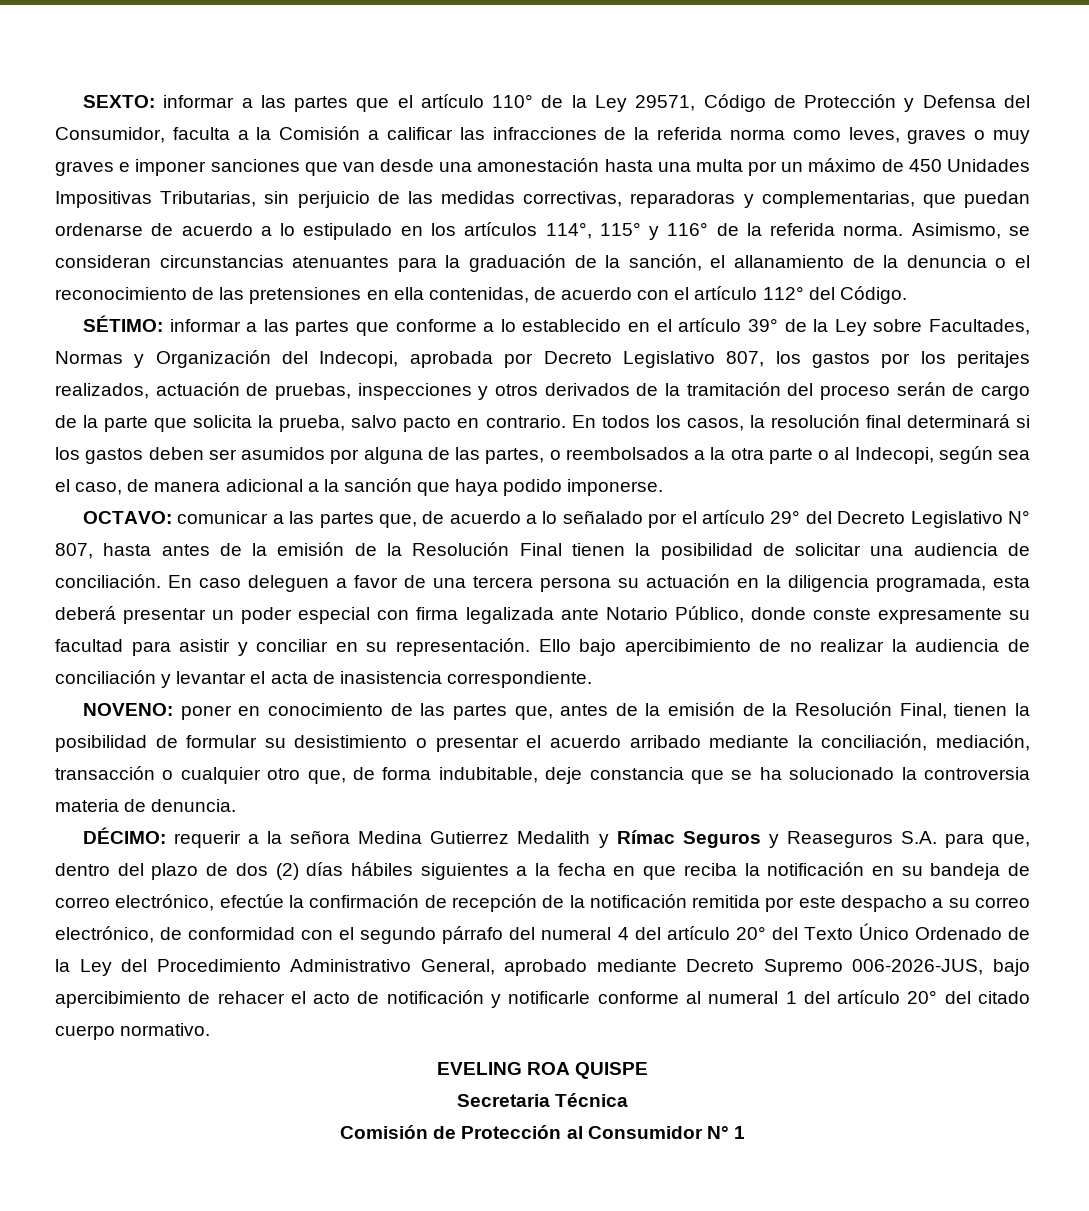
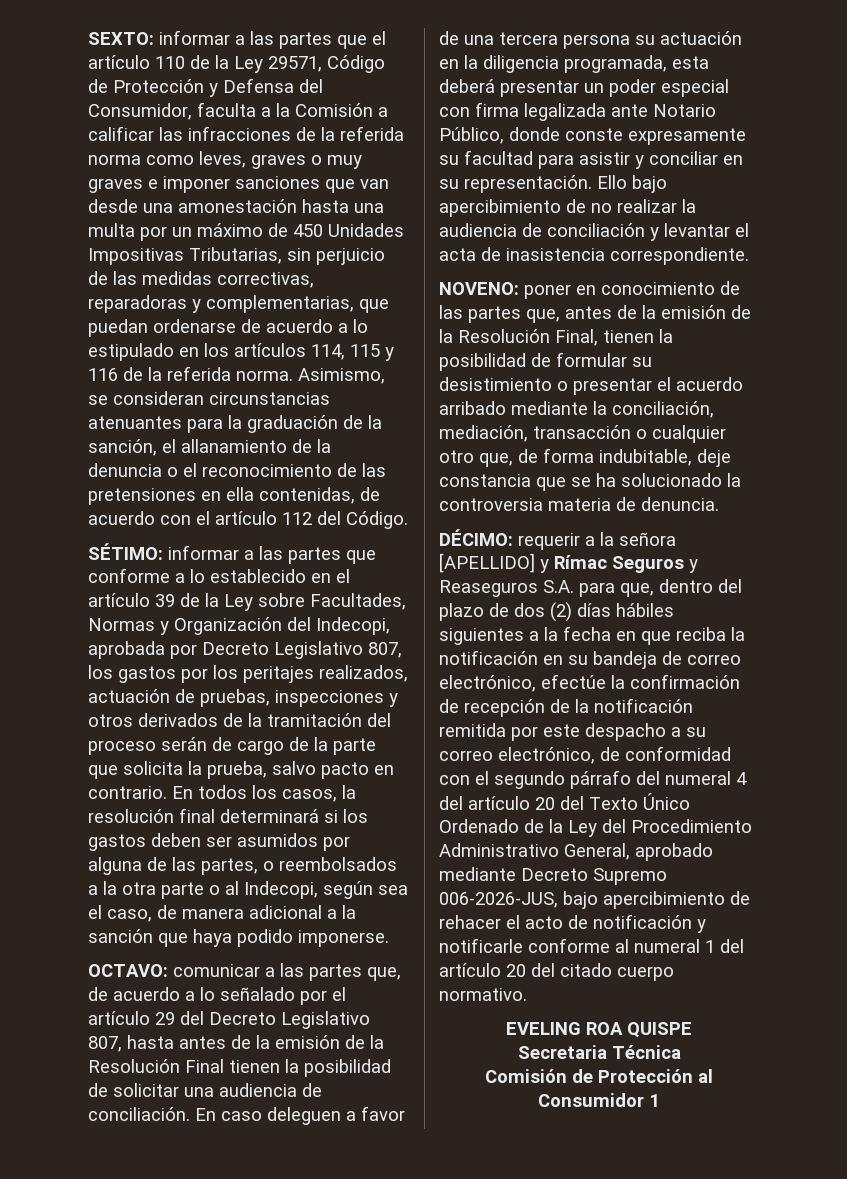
[492,94,534,108] 110° -> [155,56,185,69] 110
[545,222,709,240] 114°, 115° y 116° -> [311,344,394,361] [88,368,118,381] 114, 115 y 116
[762,286,804,300] 112° -> [282,512,312,525] 112
[747,318,778,332] 39° -> [155,594,175,607] 39
[770,510,801,524] 29° -> [155,1012,175,1025] 29
[1008,510,1030,524] N° -> (370, 1020) none
[358,831,591,844] Medina Gutierrez Medalith -> [439,553,535,573] [APELLIDO]
[735,926,766,940] 20° -> [535,797,555,810] 20
[907,990,938,1004] 20° -> [506,964,526,977] 20
[706,1126,729,1139] N° -> (644, 1100) none

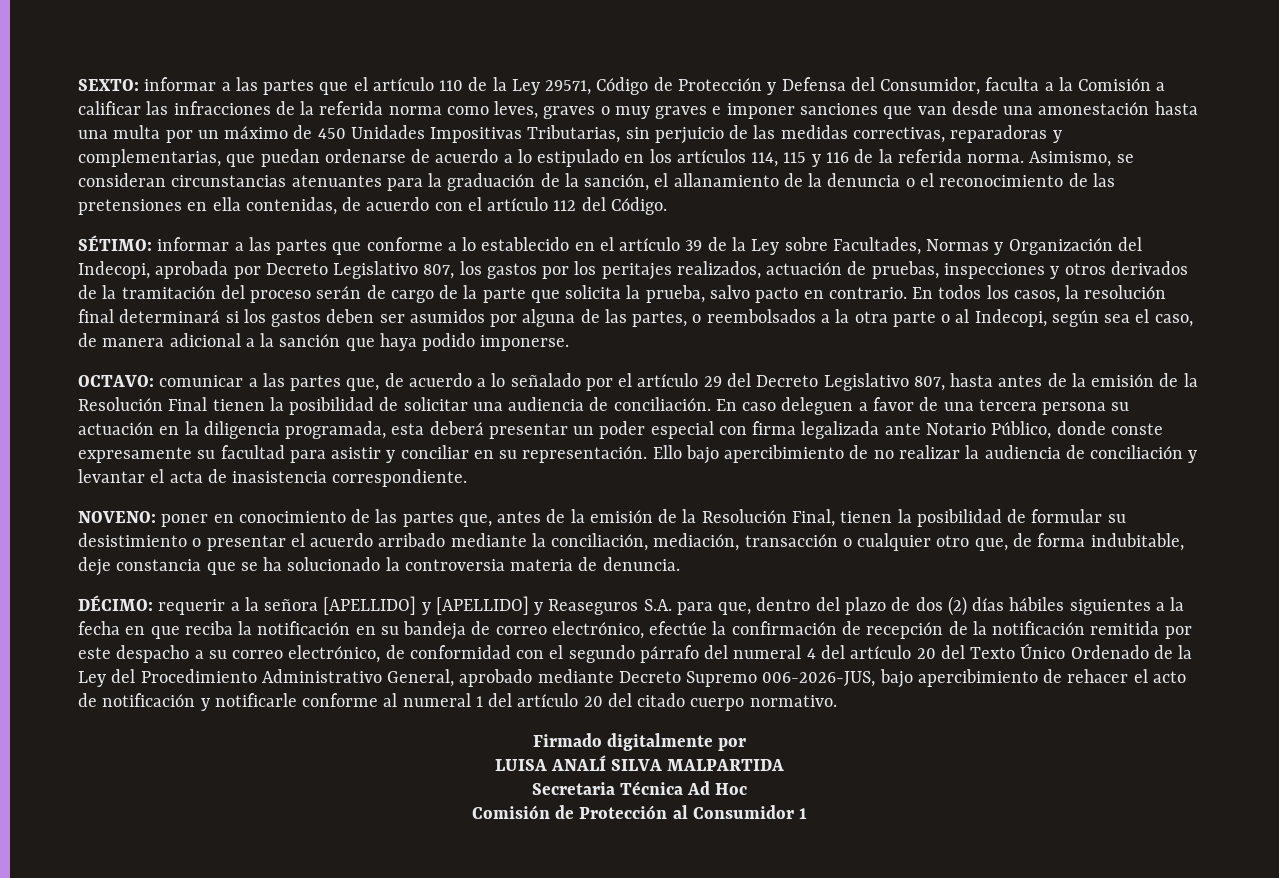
[554,555,684,573] Rímac Seguros -> [435,596,529,615] [APELLIDO]
[506,1022,692,1038] EVELING ROA QUISPE -> [532,733,747,751] [494,755,785,771] Firmado digitalmente por // LUISA ANALÍ SILVA MALPARTIDA
(681, 1052) none -> [687,781,748,795] Ad Hoc

